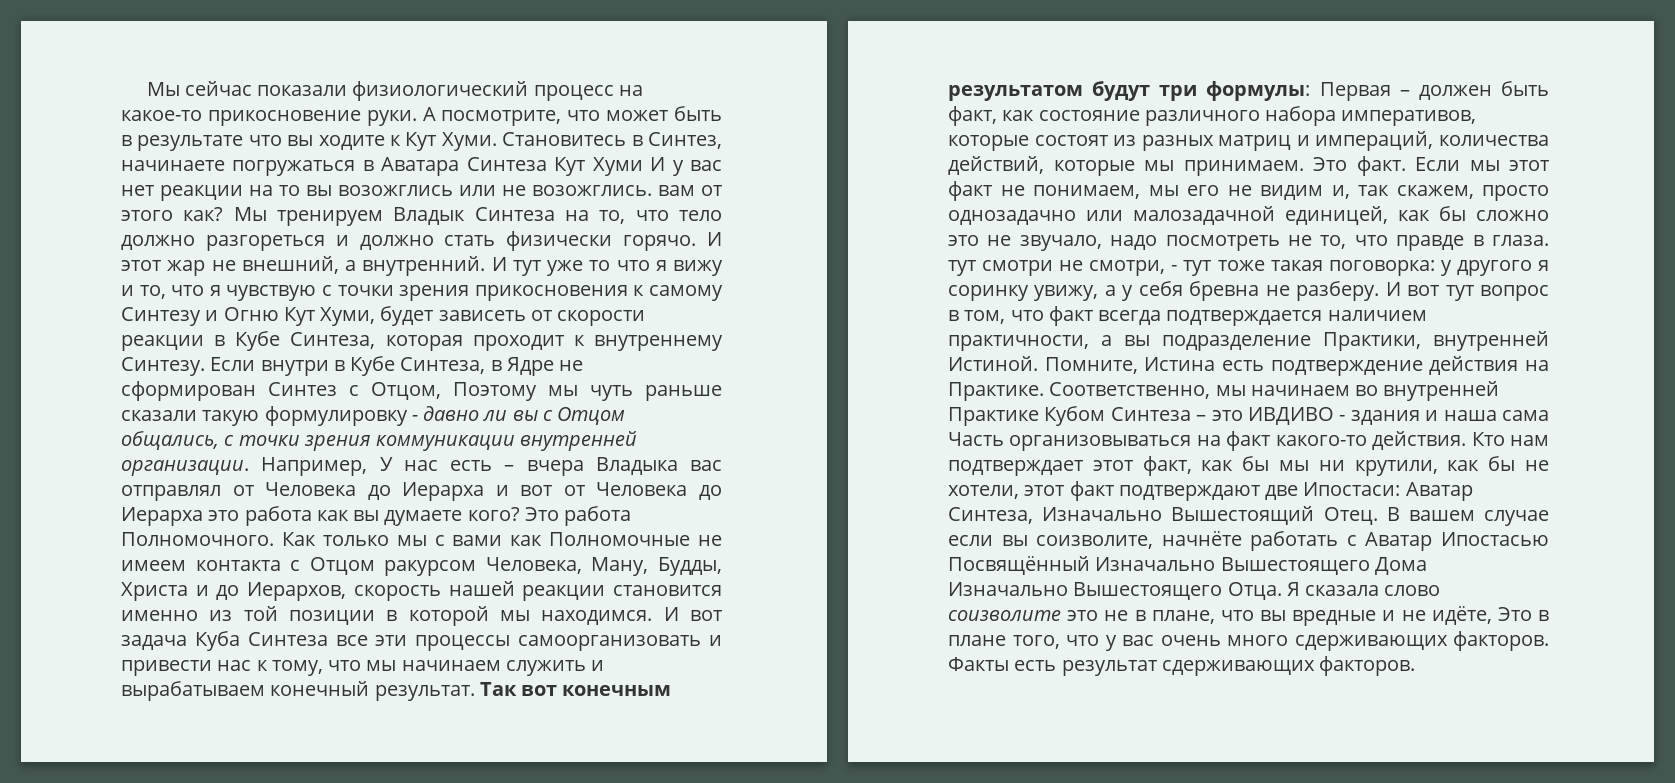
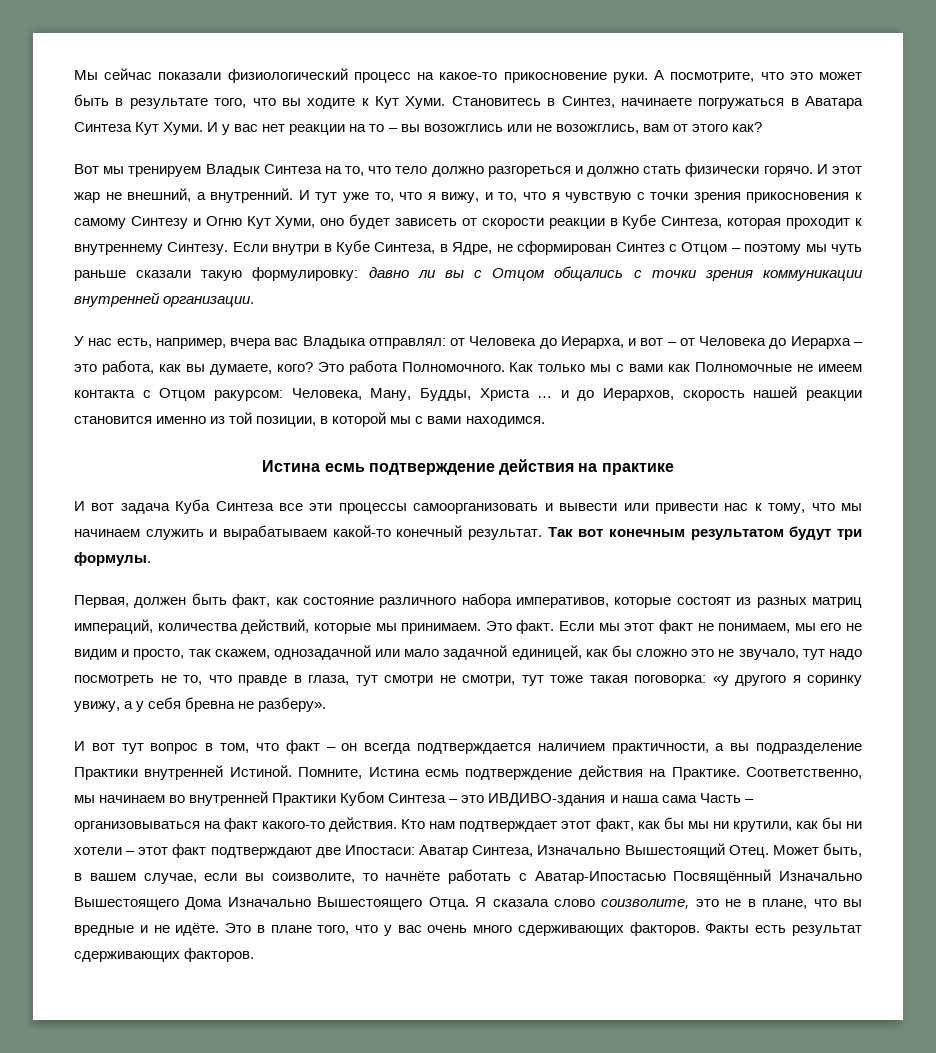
(601, 115) none -> [789,72,813,80] это
(244, 143) none -> [214,98,247,108] того,
[592,157,643,176] Хуми -> [163,122,204,135] Хуми.
(300, 190) none -> [388,128,398,132] –
[532,185,652,196] возожглись. -> [555,124,639,134] возожглись,
[233,207,267,221] Мы -> [74,164,125,174] // Вот мы
[589,260,723,276] то что я вижу -> [374,192,480,203] то, что я вижу,
(376, 316) none -> [320,218,345,226] оно
[506,357,554,376] Ядре -> [452,242,493,255] Ядре,
[371,382,537,401] Отцом, Поэтому -> [681,242,802,255] Отцом – поэтому
[264,406,418,426] формулировку - -> [252,267,359,281] формулировку:
[121,431,219,450] общались, -> [554,266,624,281] общались
[261,457,368,476] Например, -> (255, 301) //
[450,457,722,476] [121,482,722,501] [121,506,312,526] есть – вчера Владыка вас отправлял от Человека до Иерарха и вот от Человека до Иерарха это работа -> [116,336,864,349] [74,360,154,375] есть, например, вчера вас Владыка отправлял: от Человека до Иерарха, и вот – от Человека до Иерарха – это работа,
[384,510,463,526] думаете -> [209,364,272,375] думаете,
[384,560,477,576] ракурсом -> [213,390,283,401] ракурсом:
(188, 591) none -> [537,396,553,398] …
[289,610,375,625] позиции -> [256,416,317,427] позиции,
(530, 615) none -> [415,416,462,424] с вами
(653, 617) none -> [262,459,674,475] // Истина есмь подтверждение действия на практике //
(722, 640) none -> [559,503,649,511] вывести или
(265, 691) none -> [332,525,391,537] какой-то
[1206,81,1410,101] формулы: Первая – -> [74,552,151,566] [74,595,129,608] формулы. // Первая,
[1296,135,1310,146] и -> (862, 602) none
[1331,185,1549,201] [948,206,1275,225] и, так скажем, просто однозадачно или малозадачной -> [121,645,508,660] и просто, так скажем, однозадачной или мало задачной
(1102, 243) none -> [802,649,825,660] тут
[1492,235,1549,246] глаза. -> [308,675,349,685] глаза,
[1171,265,1178,271] - -> (515, 680) none
[1440,260,1452,276] у -> [712,675,729,686] «у
[1296,281,1380,301] разберу. -> [258,697,327,712] разберу». //
(1093, 316) none -> [326,743,358,751] – он
[1323,332,1421,351] Практики, -> [74,767,138,780] Практики
[1222,360,1264,371] есть -> [425,769,459,777] есмь
[948,407,1039,426] Практике -> [272,793,337,806] Практики
[1248,407,1420,425] ИВДИВО - здания -> [488,793,606,806] ИВДИВО-здания
(1004, 439) none -> [744,799,754,803] –
[1525,460,1549,471] [948,485,1019,499] не хотели, -> [845,821,862,829] [74,847,136,855] ни хотели –
[1386,507,1549,526] В вашем случае -> [772,843,862,857] [74,873,197,884] Может быть, в вашем случае,
(1154, 542) none -> [362,873,378,881] то
[1365,532,1549,551] Аватар Ипостасью -> [534,871,666,884] Аватар-Ипостасью
[948,610,1061,621] соизволите -> [601,899,690,909] соизволите,
[1431,606,1492,625] идёте, -> [175,923,220,936] идёте.

